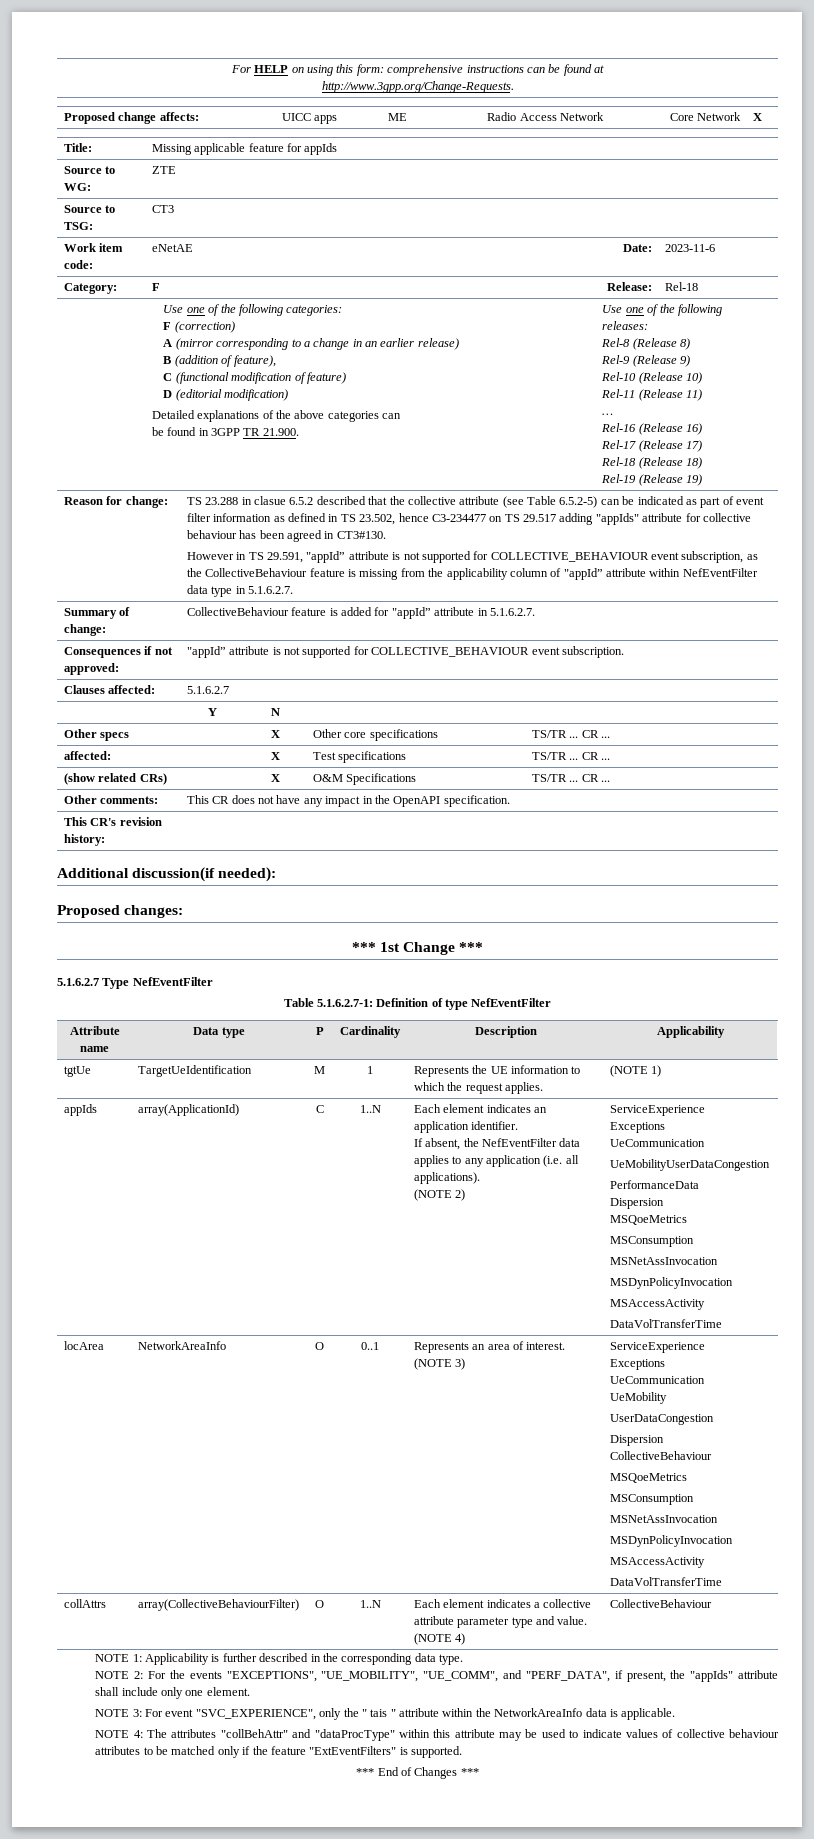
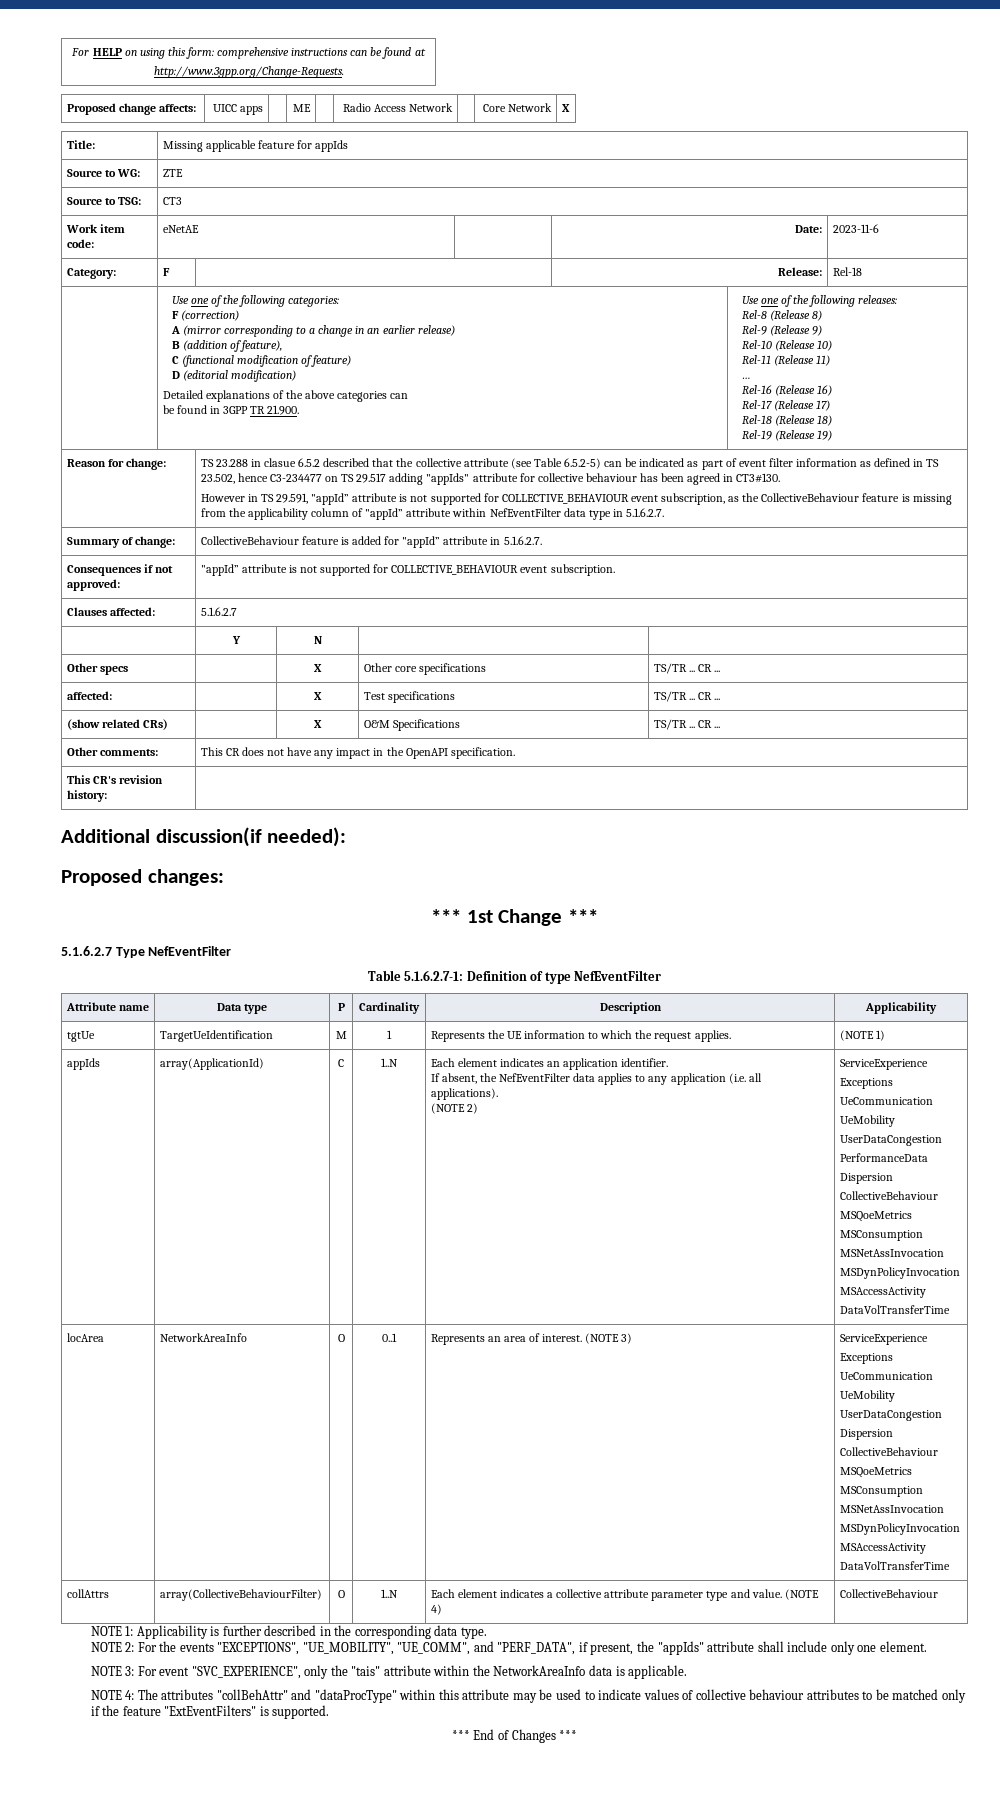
[609,1159,770,1171] UeMobilityUserDataCongestion -> [839,1115,895,1127] [839,1135,942,1146] UeMobility // UserDataCongestion
(664, 1203) none -> [839,1191,938,1200] // CollectiveBehaviour
[361,1709,396,1717] " tais " -> [351,1666,381,1676] "tais"

